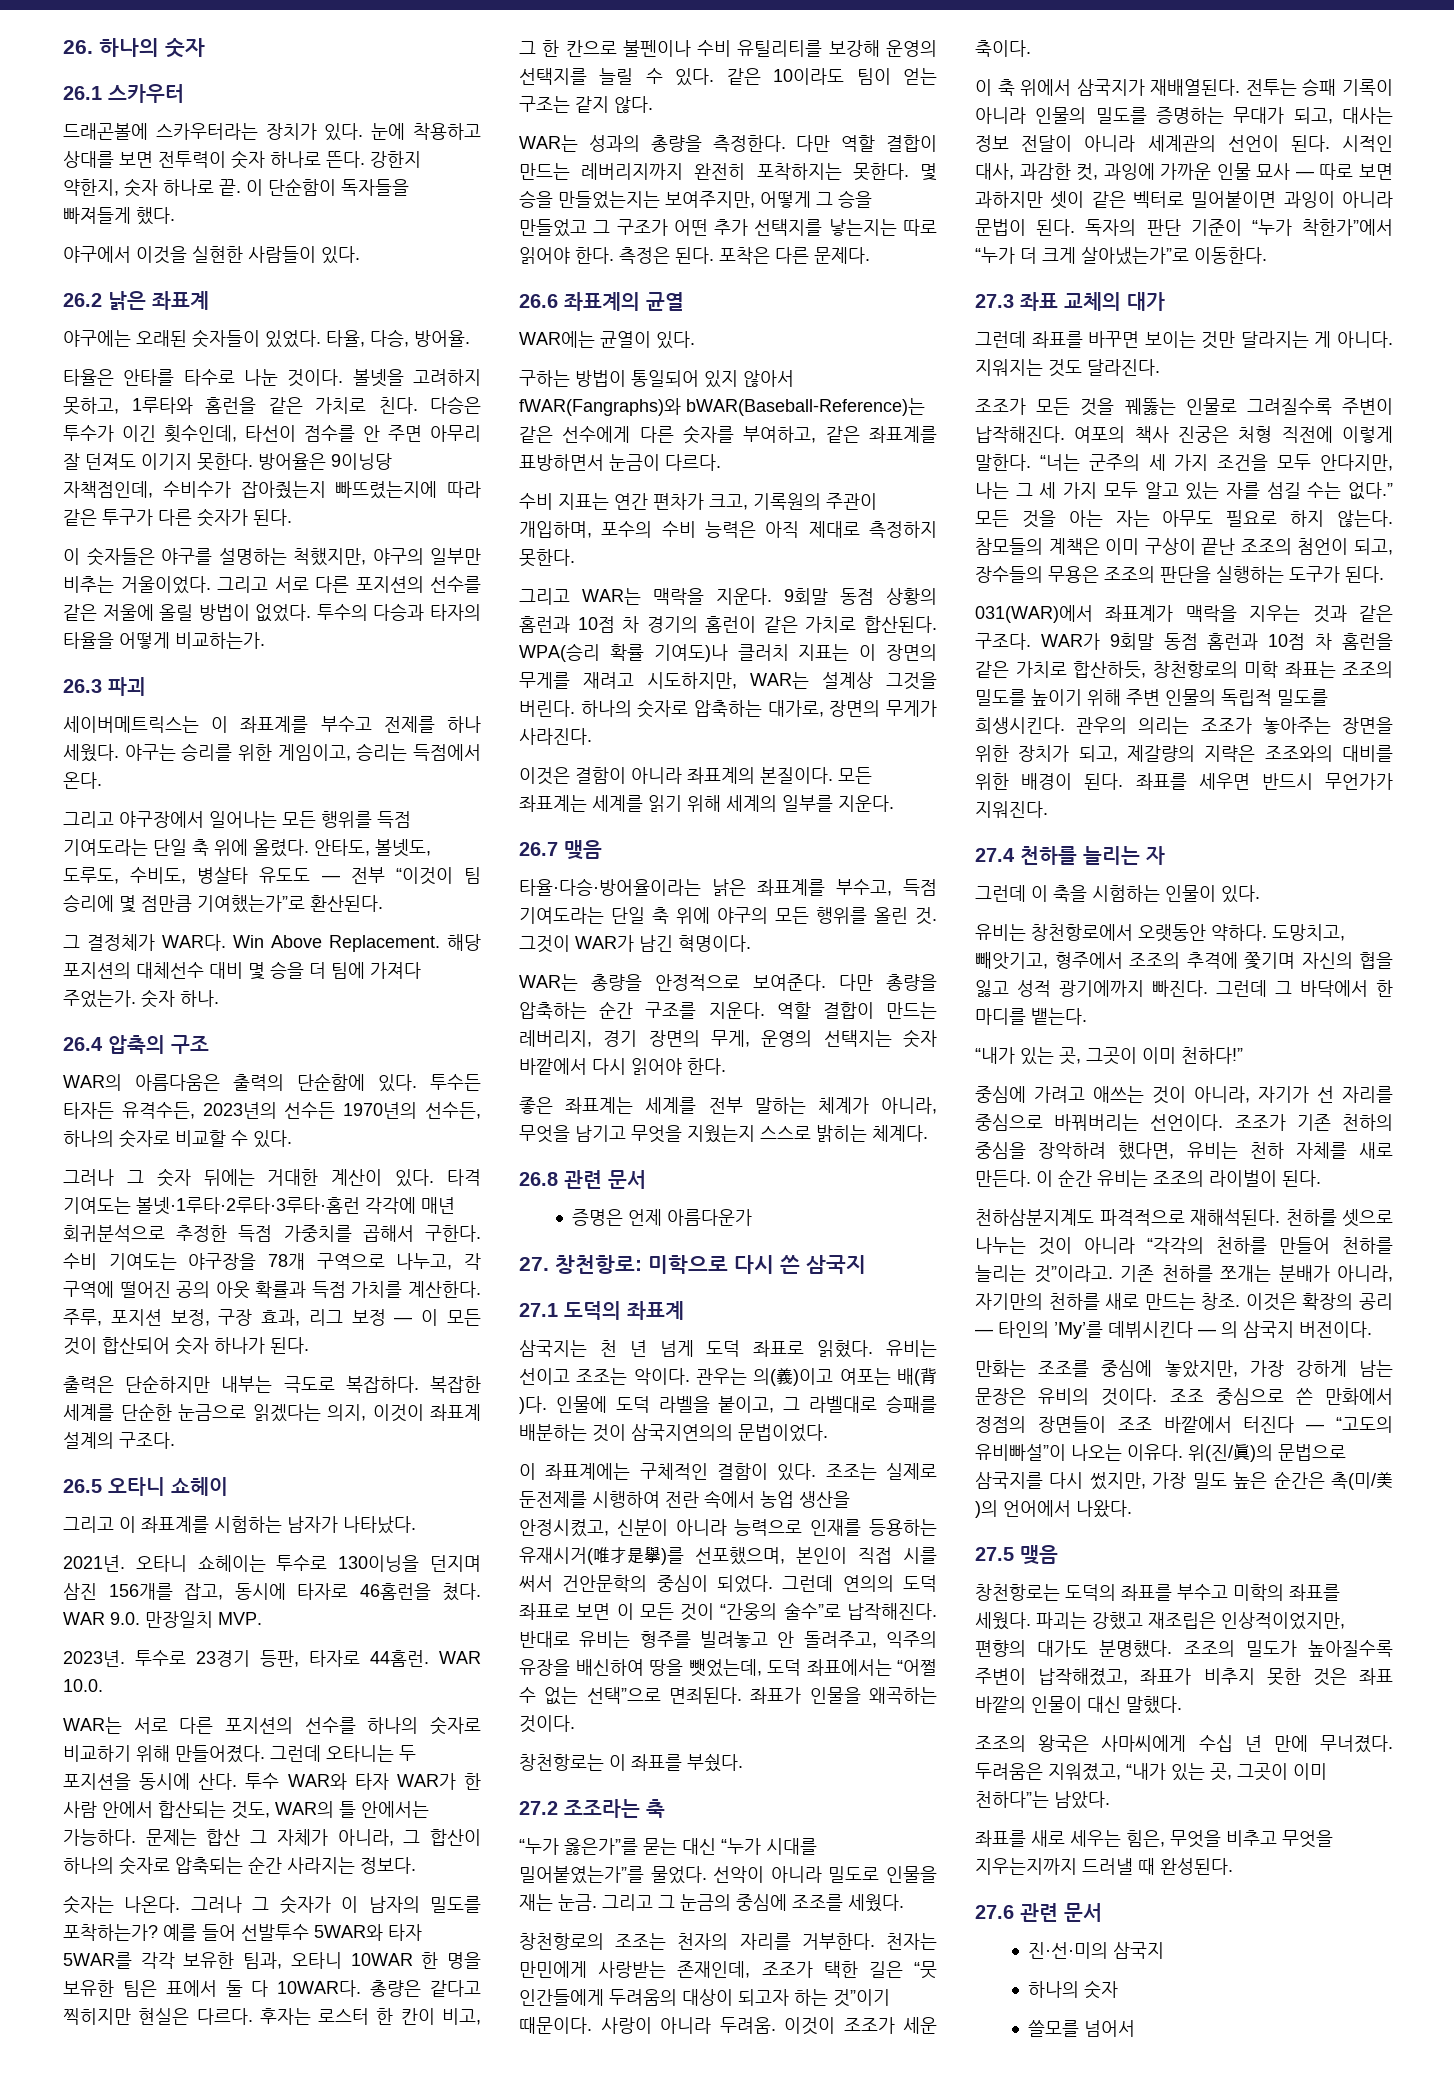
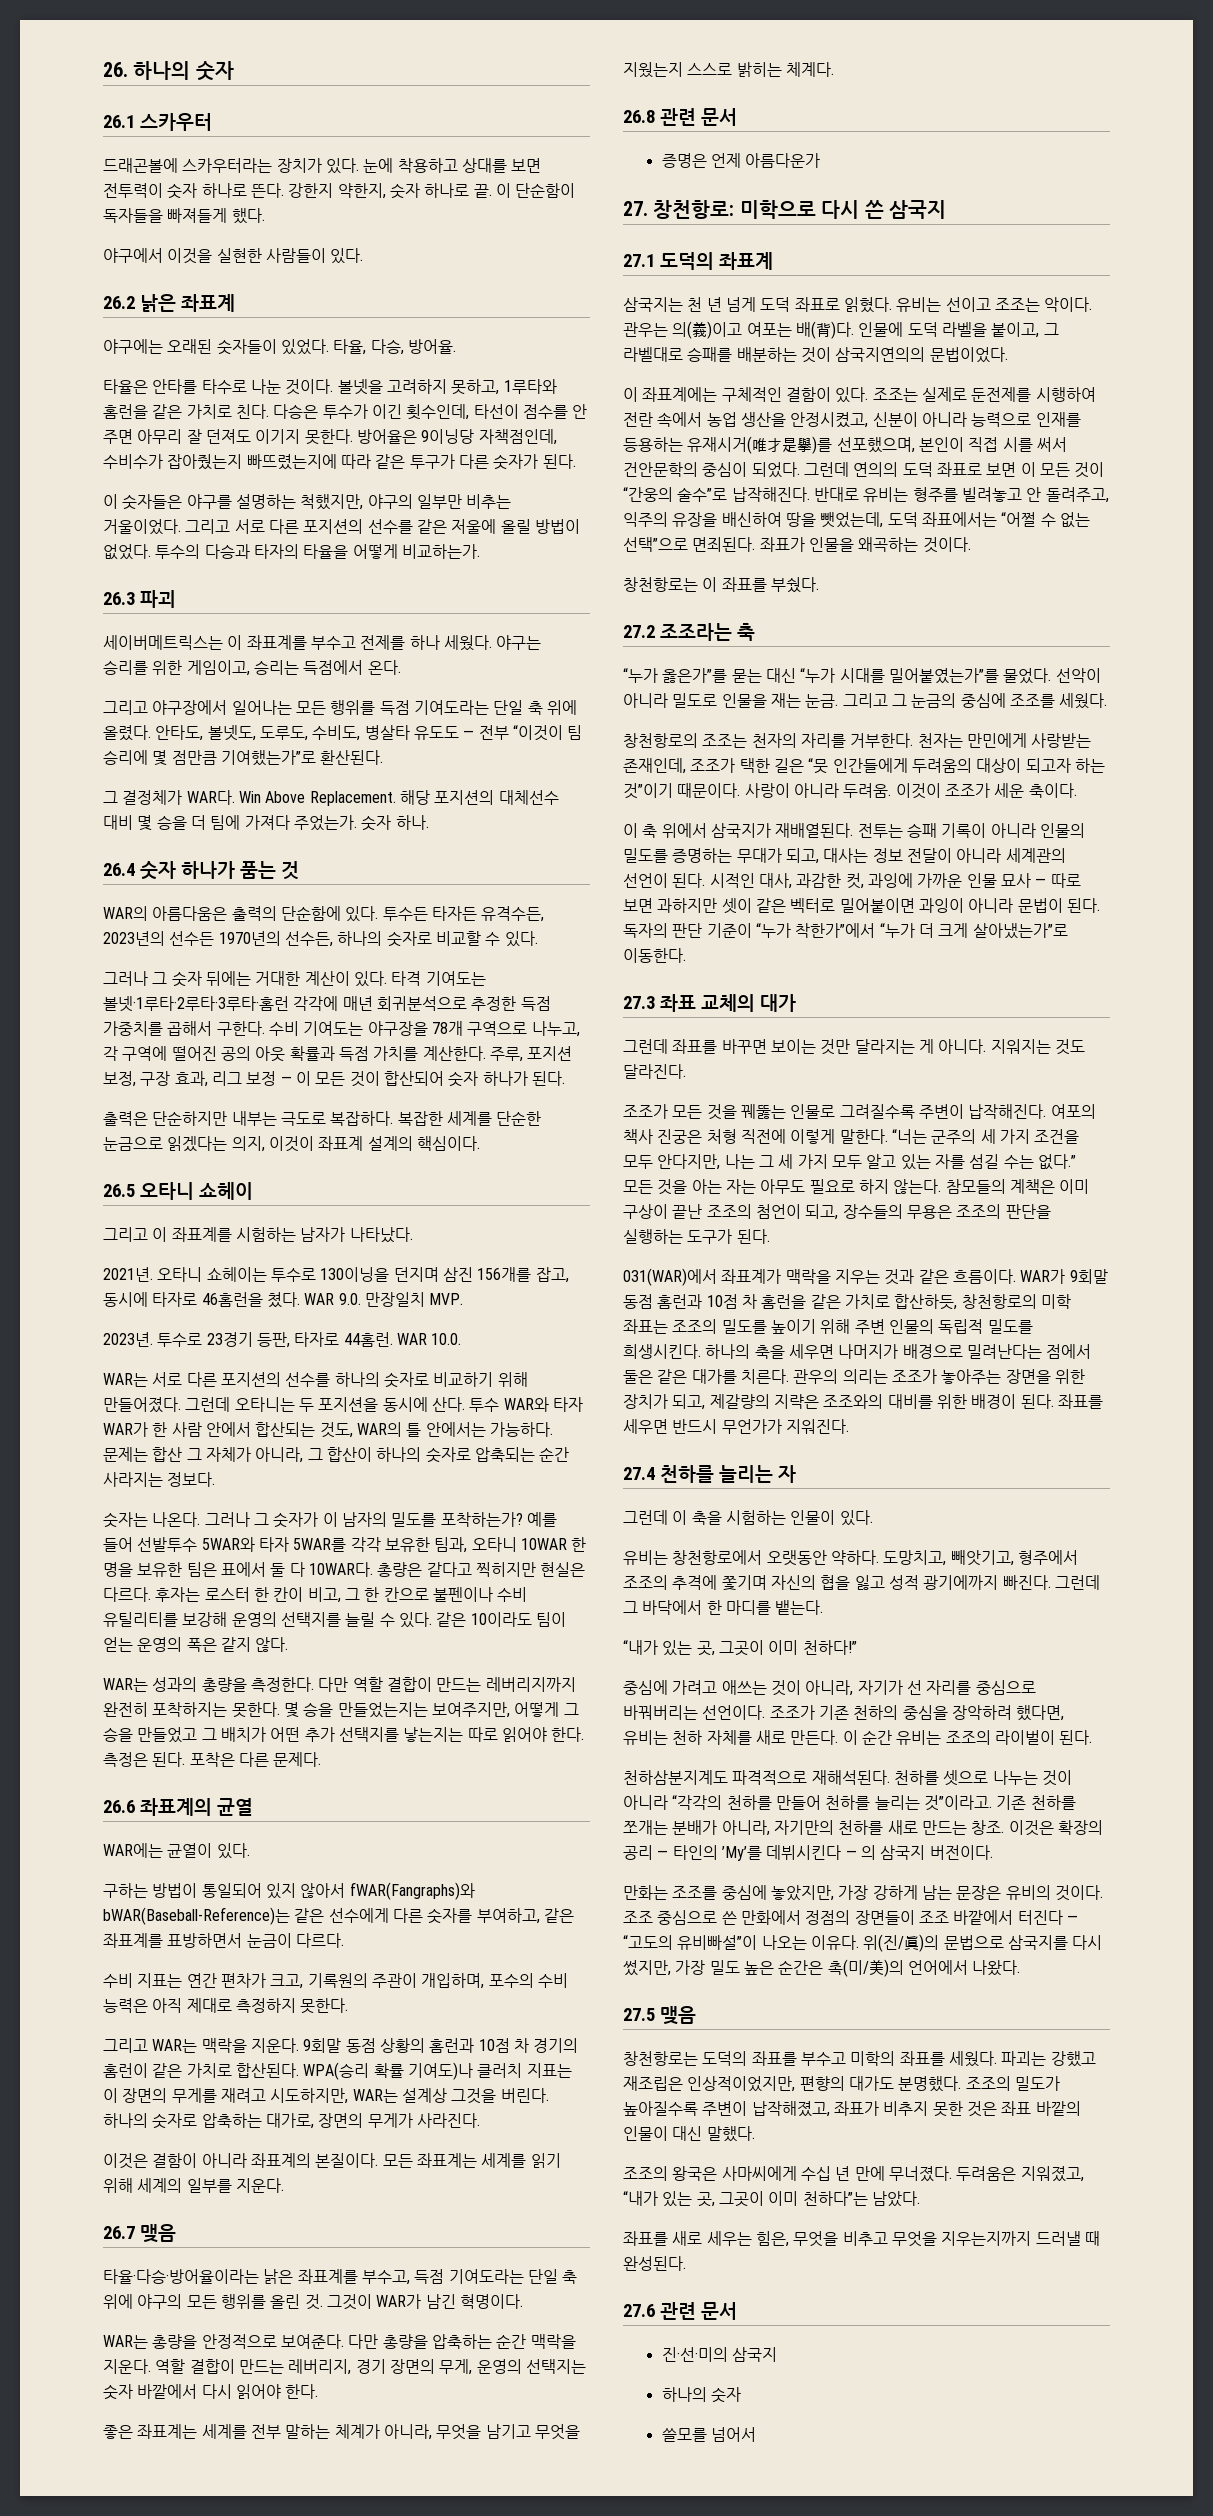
[108,1035,209,1054] 압축의 구조 -> [139,861,299,880] 숫자 하나가 품는 것
[119,1432,175,1449] 구조다. -> [416,1136,480,1151] 핵심이다.
[519,96,570,113] 구조는 -> [137,1637,217,1652] 운영의 폭은
[616,219,668,236] 구조가 -> [220,1727,266,1742] 배치가
[645,1002,697,1019] 구조를 -> [530,2334,576,2349] 맥락을
[975,633,1031,650] 구조다. -> [952,1269,1016,1284] 흐름이다.
(1065, 725) none -> [705,1344,1092,1359] [623,1369,789,1384] 하나의 축을 세우면 나머지가 배경으로 밀려난다는 점에서 둘은 같은 대가를 치른다.

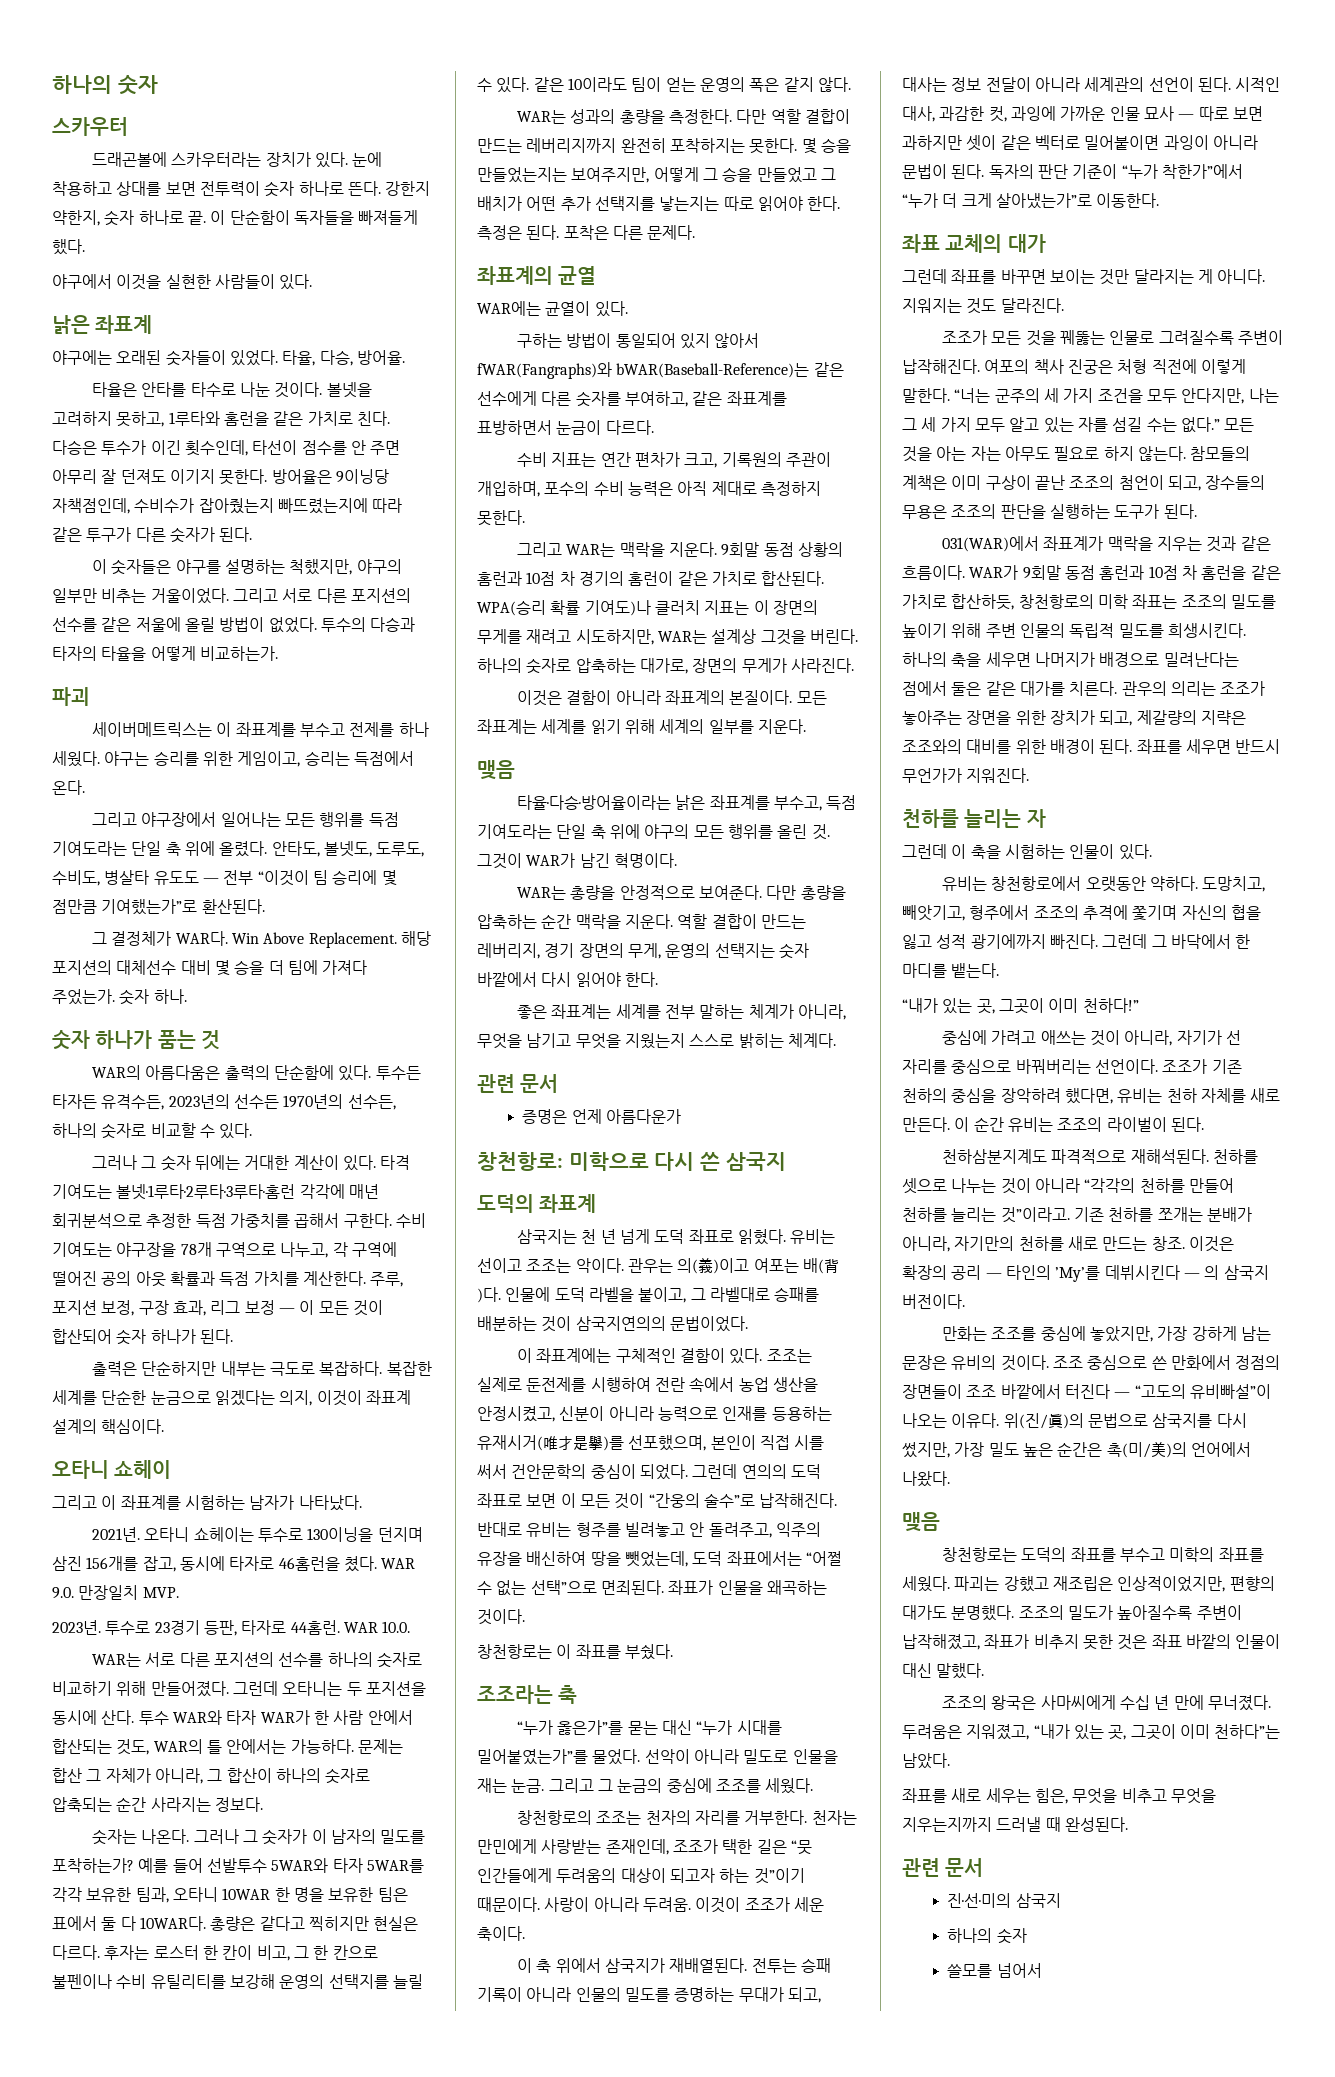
[103,61,234,81] [103,115,135,128] 26. 하나의 숫자 // 26.1 -> [52,75,158,95] 하나의 숫자 //
[103,296,135,309] 26.2 -> (313, 282) none
[103,592,135,605] 26.3 -> (278, 653) none
[103,863,135,876] 26.4 -> (187, 996) none
[103,1184,135,1197] 26.5 -> (165, 1426) none
[103,1800,135,1813] 26.6 -> (696, 232) none
[103,2226,135,2239] 26.7 -> (806, 726) none
[623,110,655,123] 26.8 -> (836, 1040) none
[623,201,648,216] 27. -> (681, 1116) none
[623,254,655,267] 27.1 -> (786, 1161) none
[623,625,655,638] 27.2 -> (673, 1652) none
[623,996,655,1009] 27.3 -> (1160, 200) none
[623,1467,655,1480] 27.4 -> (1030, 775) none
[623,2008,655,2021] 27.5 -> (950, 1479) none
[623,2304,655,2317] 27.6 -> (1128, 1824) none

